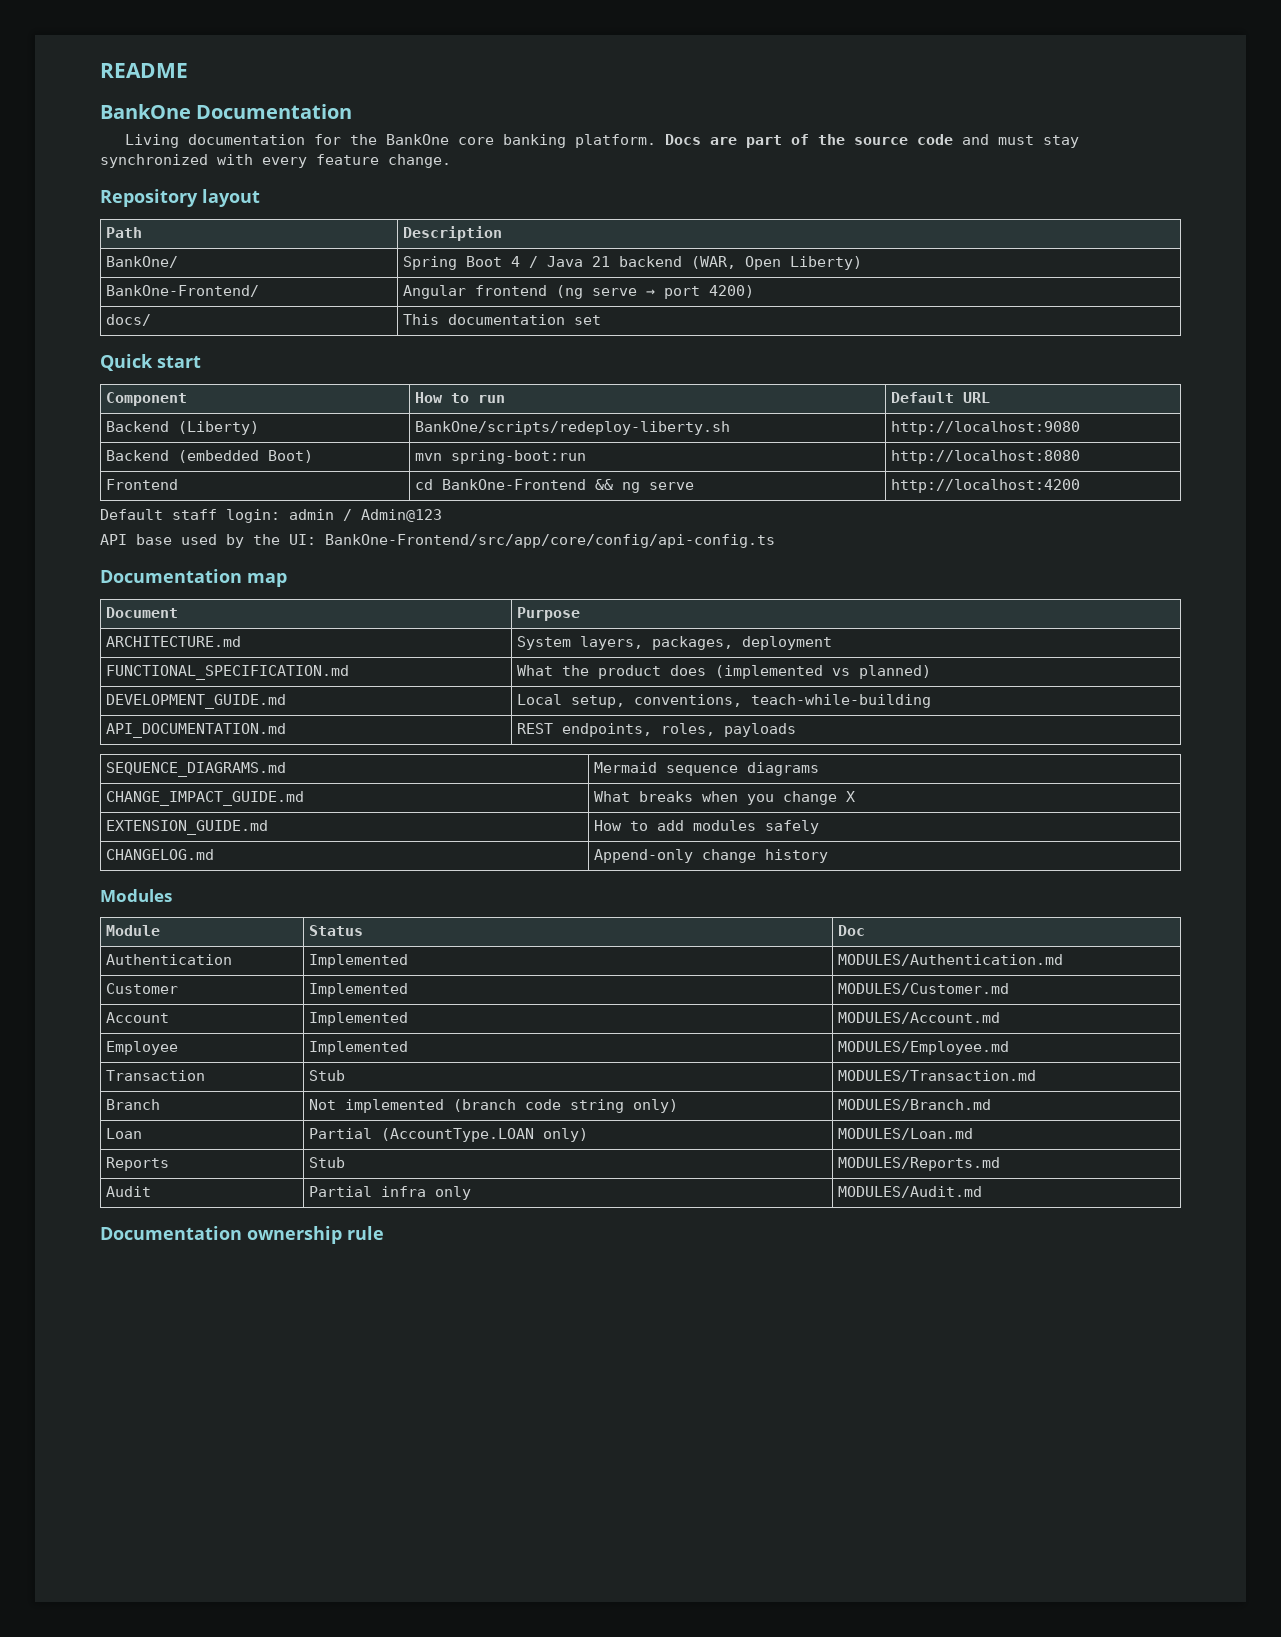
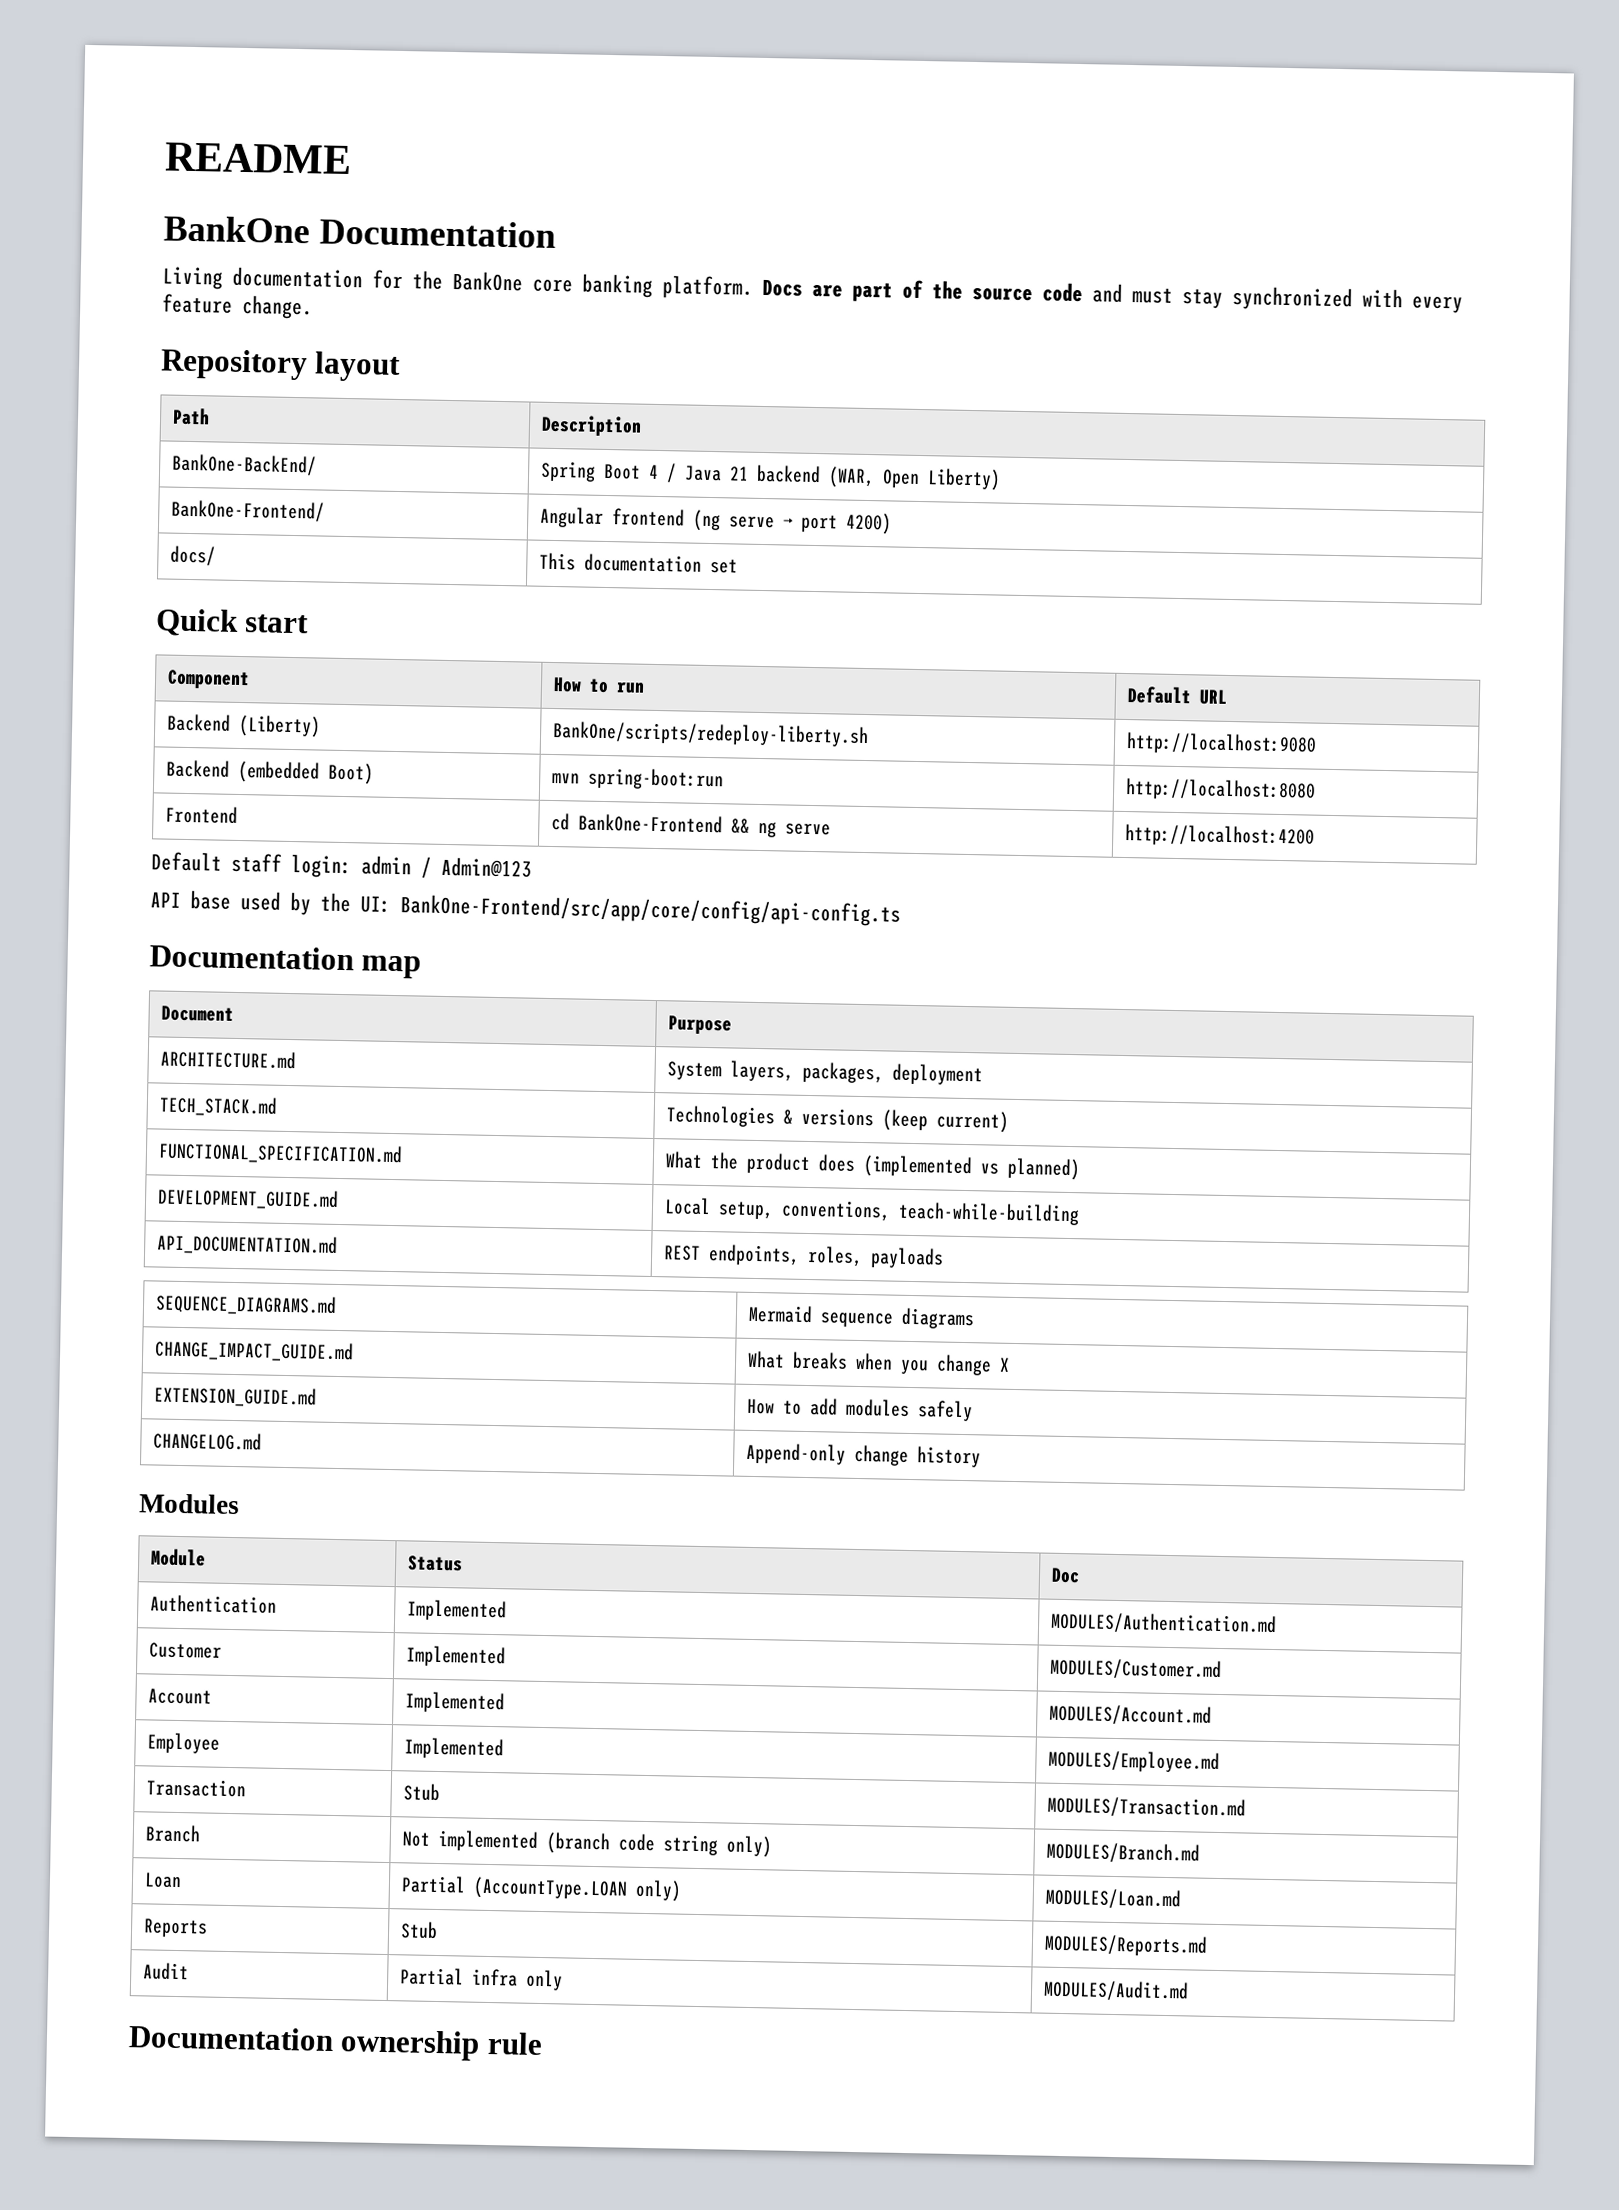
[106,256,179,268] BankOne/ -> [172,453,318,476] BankOne-BackEnd/
(833, 643) none -> [159,1095,279,1117] [666,1105,1010,1133] // TECH_STACK.md | Technologies & versions (keep current)

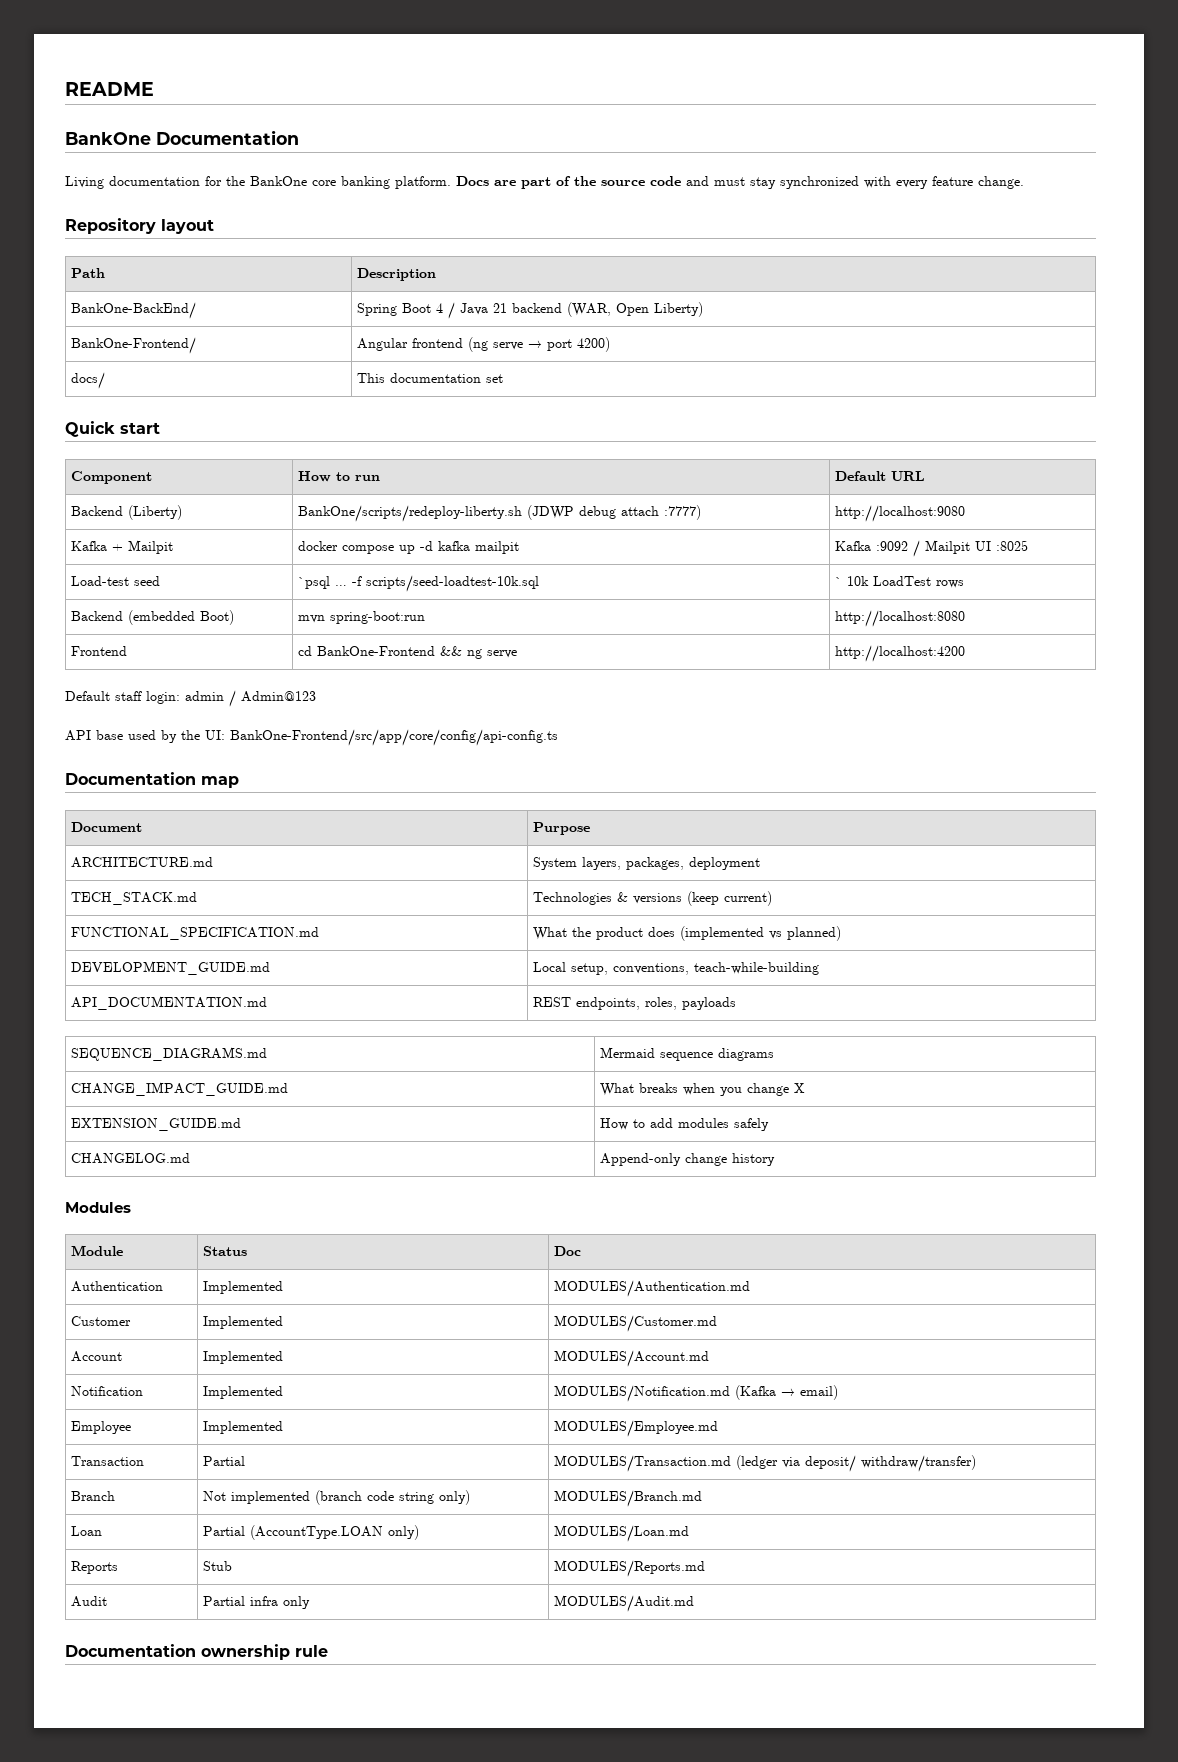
[1126,732,1318,756] | http://localhost:9080 -> [527,505,702,520] [835,505,966,522] [71,540,174,554] [298,541,520,554] [835,540,1029,557] [71,576,161,586] [298,575,540,592] [835,576,965,588] (JDWP debug attach :7777) | http://localhost:9080 // Kafka + Mailpit | docker compose up -d kafka mailpit | Kafka :9092 / Mailpit UI :8025 // Load-test seed | `psql … -f scripts/seed-loadtest-10k.sql | ` 10k LoadTest rows
(1213, 1714) none -> [71,1386,144,1396] [203,1386,284,1399] [554,1385,839,1402] // Notification | Implemented | MODULES/Notification.md (Kafka → email)
[403,1783,441,1802] Stub -> [203,1456,246,1466] Partial
(1247, 1807) none -> [736,1455,977,1472] (ledger via deposit/ withdraw/transfer)

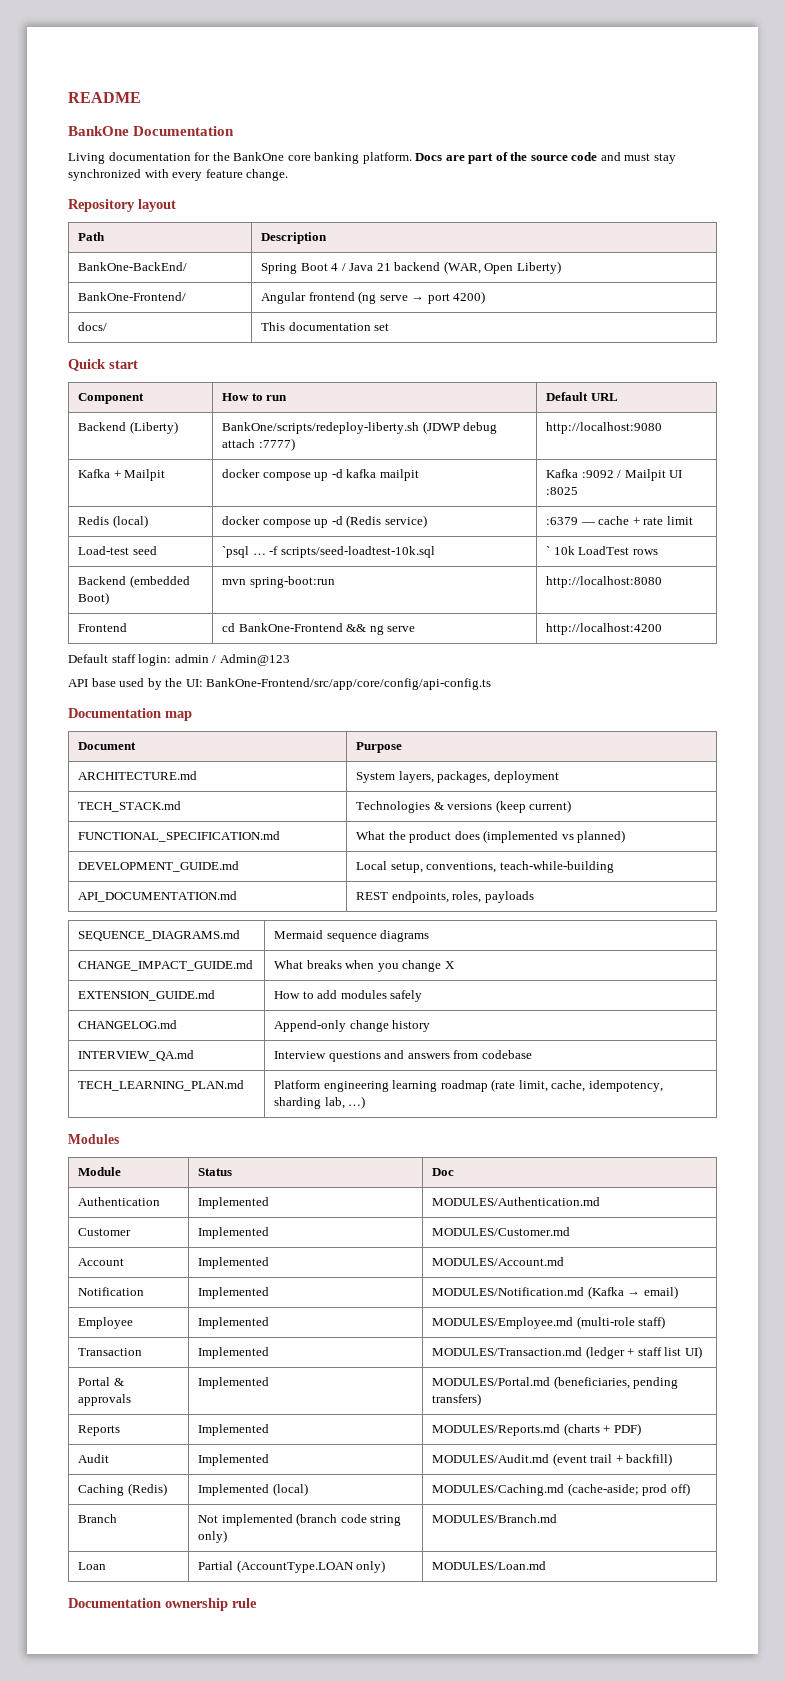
(1029, 545) none -> [78,515,148,528] [222,515,427,528] [546,516,693,525] // Redis (local) | docker compose up -d (Redis service) | :6379 — cache + rate limit
(776, 1159) none -> [78,1050,195,1061] [274,1050,532,1062] [78,1080,245,1091] [274,1079,663,1092] [274,1096,366,1109] // INTERVIEW_QA.md | Interview questions and answers from codebase // TECH_LEARNING_PLAN.md | Platform engineering learning roadmap (rate limit, cache, idempotency, sharding lab, …)
(719, 1428) none -> [576,1316,666,1329] (multi-role staff)
[203,1456,246,1466] Partial -> [198,1347,270,1359] Implemented
[782,1455,977,1472] via deposit/ withdraw/transfer) -> [627,1346,702,1359] [78,1377,124,1386] [78,1394,132,1406] [198,1377,270,1389] [432,1376,679,1389] [432,1393,482,1406] [78,1425,121,1436] [198,1424,270,1436] [432,1423,641,1436] [78,1454,110,1463] [198,1454,270,1466] [432,1453,673,1466] [78,1483,167,1496] [198,1483,308,1496] [432,1483,690,1496] + staff list UI) // Portal & approvals | Implemented | MODULES/Portal.md (beneficiaries, pending transfers) // Reports | Implemented | MODULES/Reports.md (charts + PDF) // Audit | Implemented | MODULES/Audit.md (event trail + backfill) // Caching (Redis) | Implemented (local) | MODULES/Caching.md (cache-aside; prod off)
[71,1561,119,1574] [203,1561,233,1571] [554,1560,706,1577] [71,1596,108,1607] [203,1596,311,1609] [554,1595,695,1612] // Reports | Stub | MODULES/Reports.md // Audit | Partial infra only | MODULES/Audit.md -> (547, 1565) none

